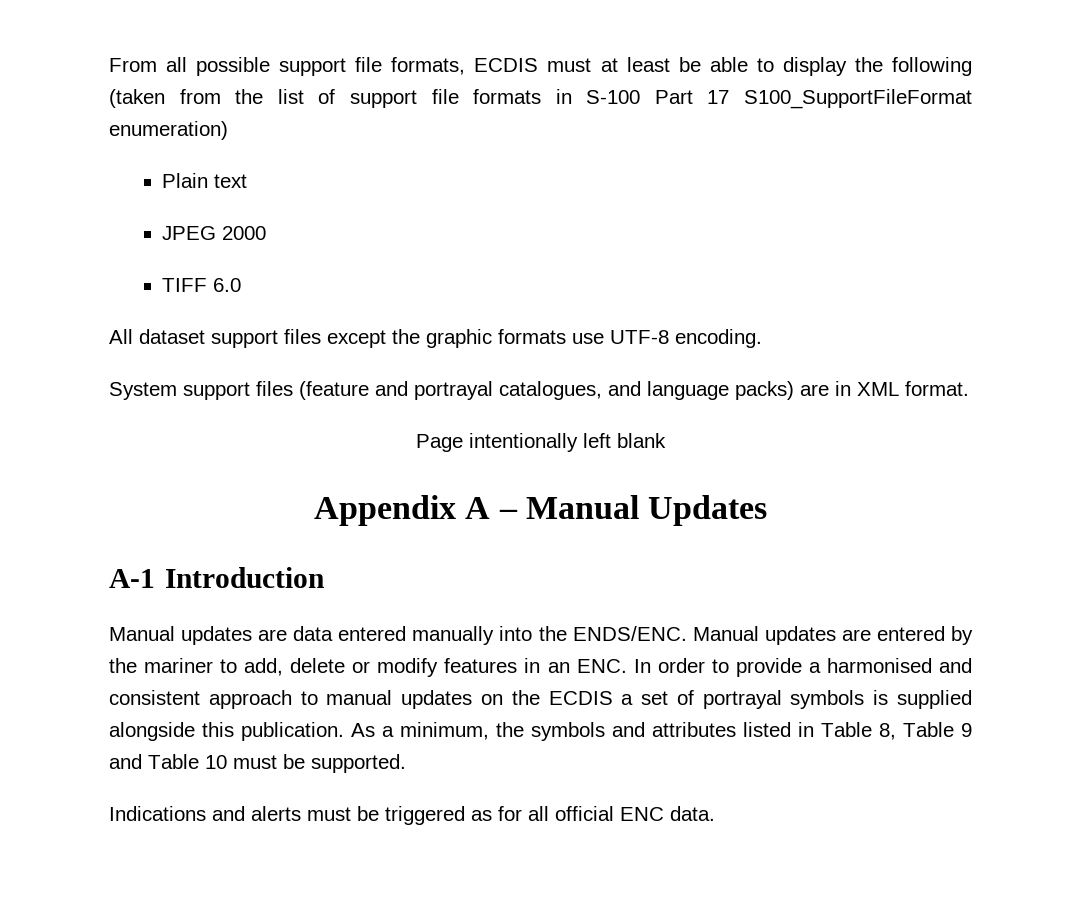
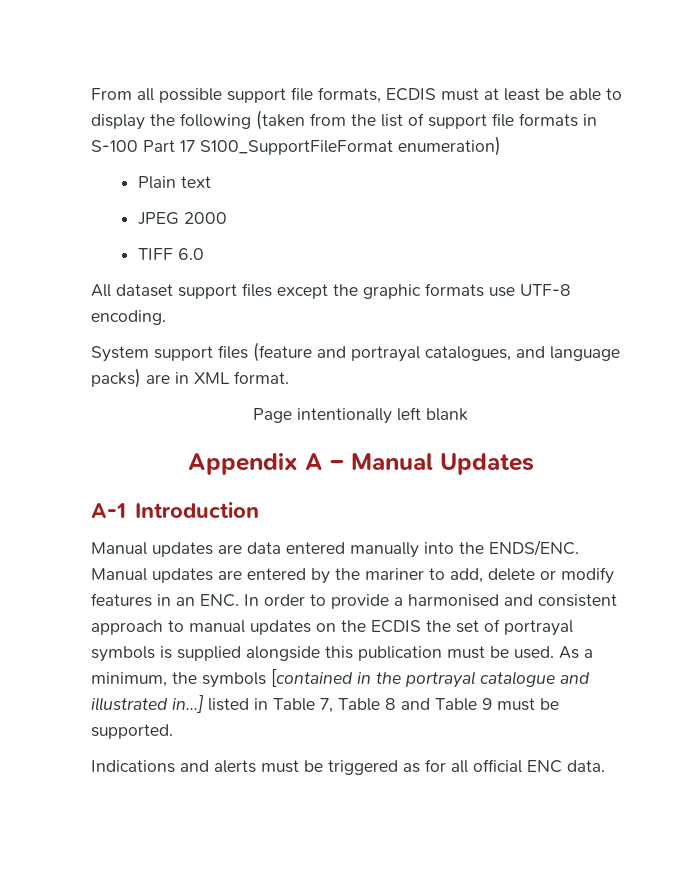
[621,694,634,705] a -> [426,620,451,632] the
[241,722,344,741] publication. -> [358,646,554,661] publication must be used.
[612,722,972,740] [109,754,227,769] and attributes listed in Table 8, Table 9 and Table 10 -> [271,669,590,688] [91,695,492,713] [contained in the portrayal catalogue and illustrated in…] listed in Table 7, Table 8 and Table 9

